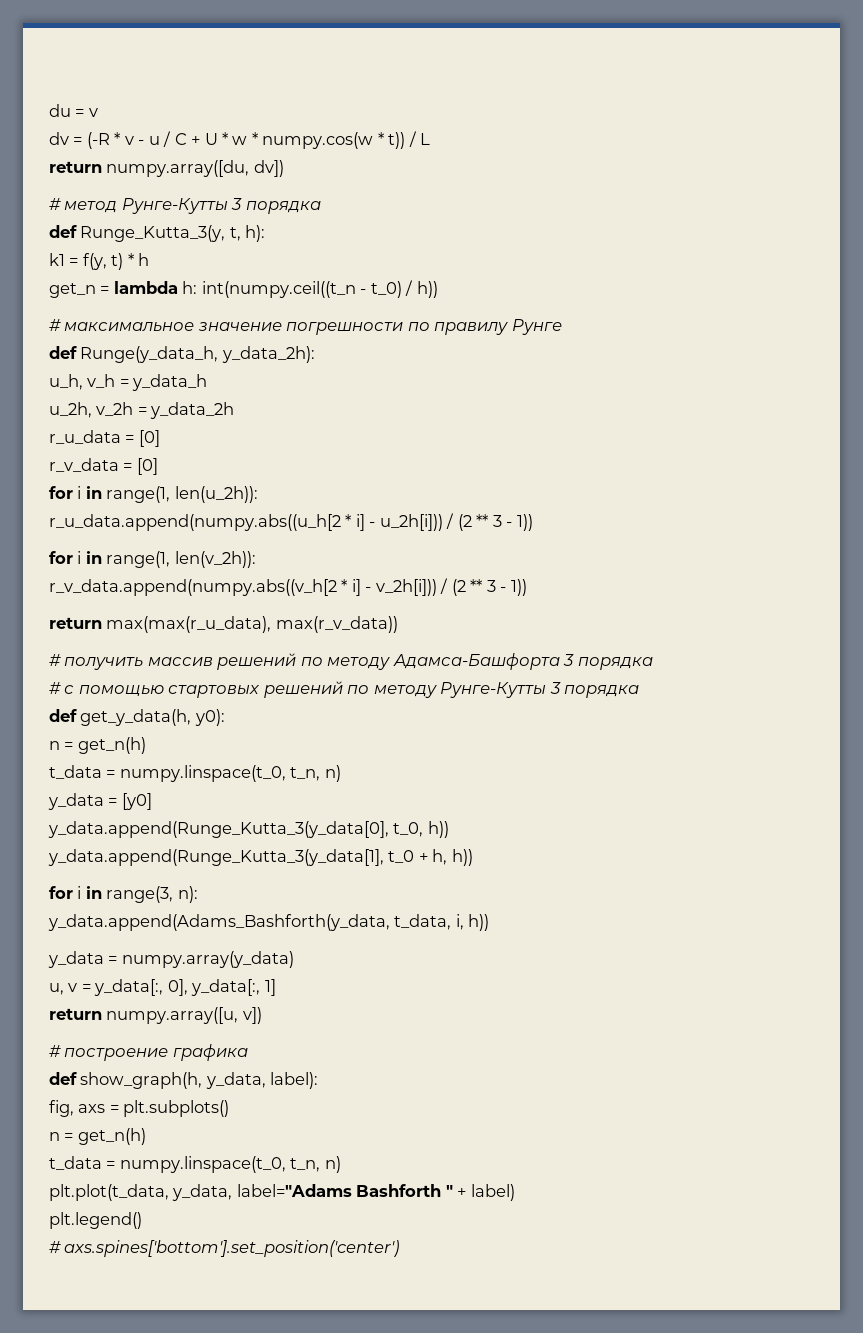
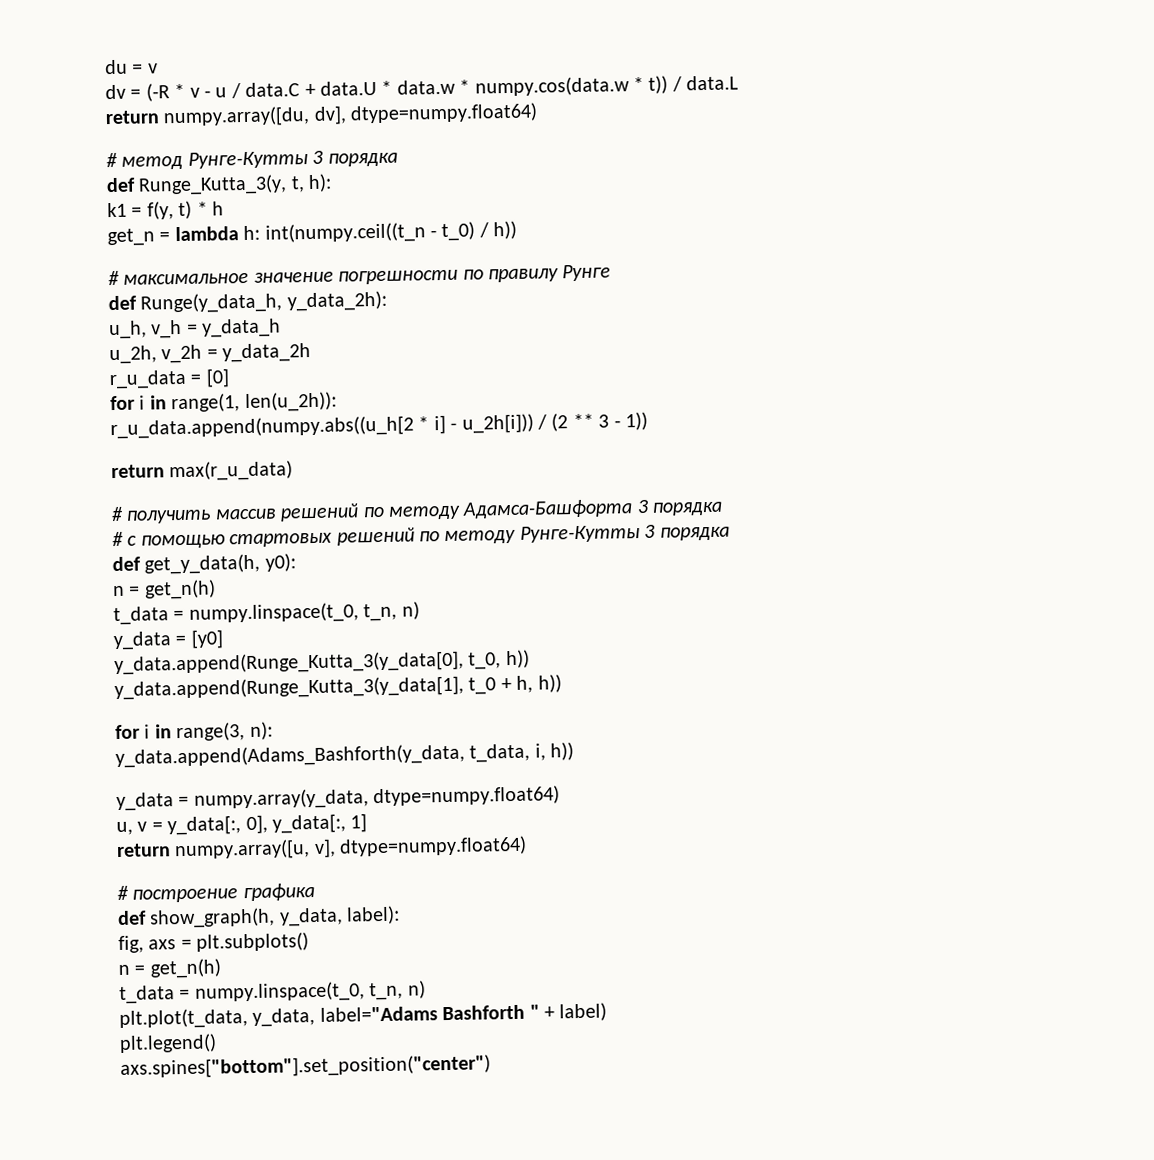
[174,132,374,149] C + U * w * numpy.cos(w -> [245,76,630,97] data.C + data.U * data.w * numpy.cos(data.w
[420,133,431,145] L -> [686,75,740,91] data.L
[253,160,284,177] dv]) -> [313,102,539,125] dv], dtype=numpy.float64)
[49,458,158,475] // r_v_data = [0] -> (230, 378) none
[49,551,256,568] [49,578,527,596] [49,616,398,633] // for i in range(1, len(v_2h)): // r_v_data.append(numpy.abs((v_h[2 * i] - v_2h[i])) / (2 ** 3 - 1)) // return max(max(r_u_data), max(r_v_data)) -> [111,460,294,482] // return max(r_u_data)
[121,951,294,968] numpy.array(y_data) -> [193,785,561,810] numpy.array(y_data, dtype=numpy.float64)
[242,1007,262,1024] v]) -> [313,835,528,859] v], dtype=numpy.float64)
[49,1240,400,1257] # axs.spines['bottom'].set_position('center') -> [120,1054,491,1079] axs.spines["bottom"].set_position("center")

